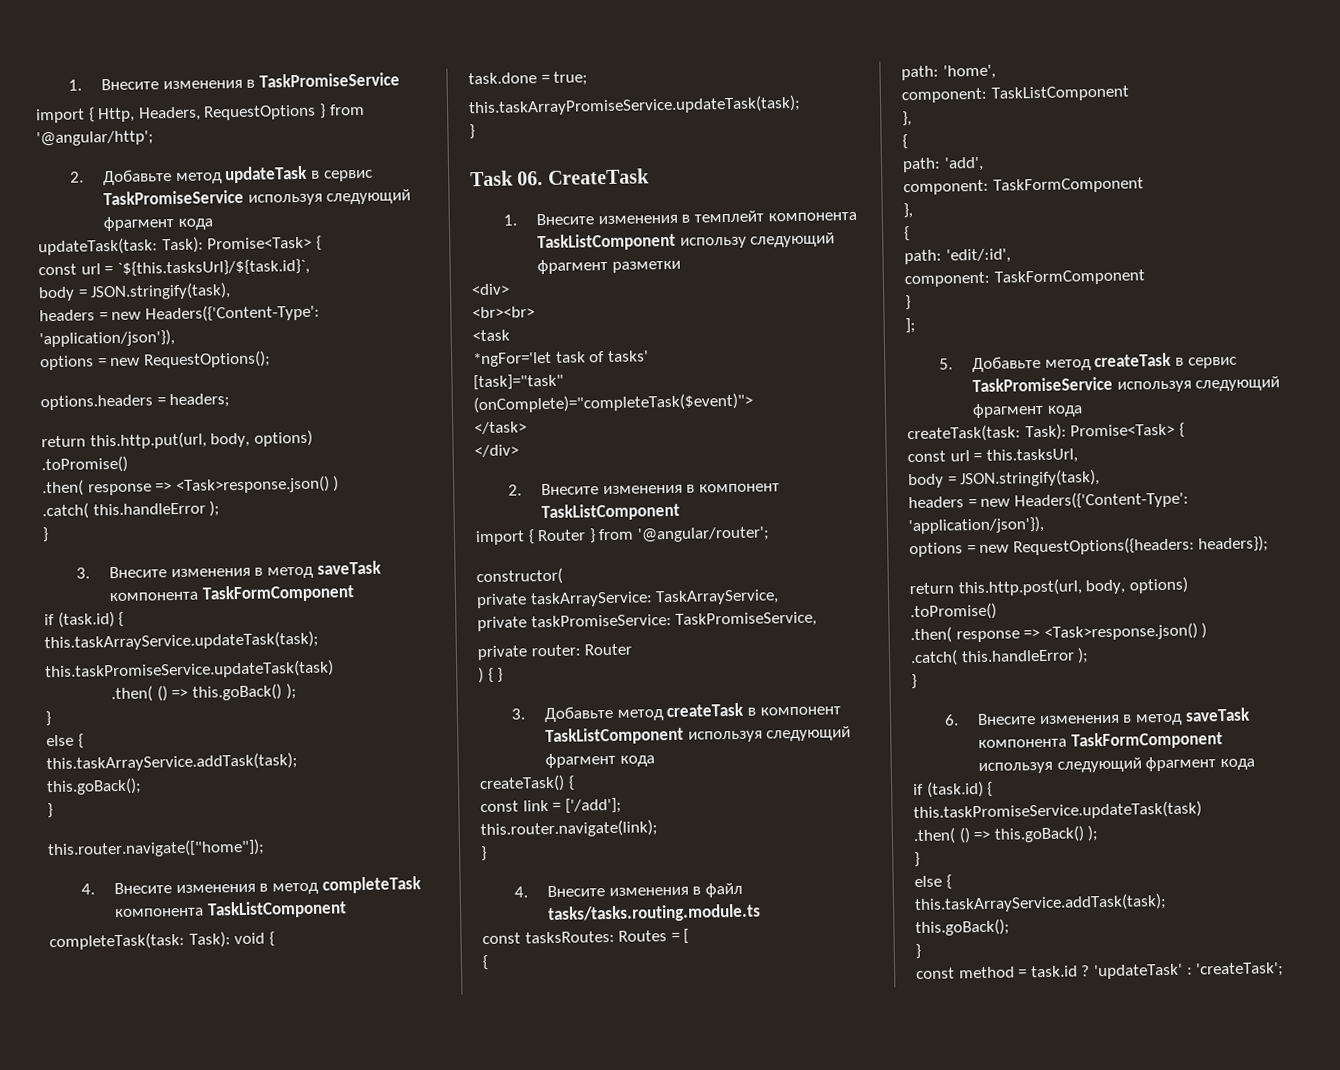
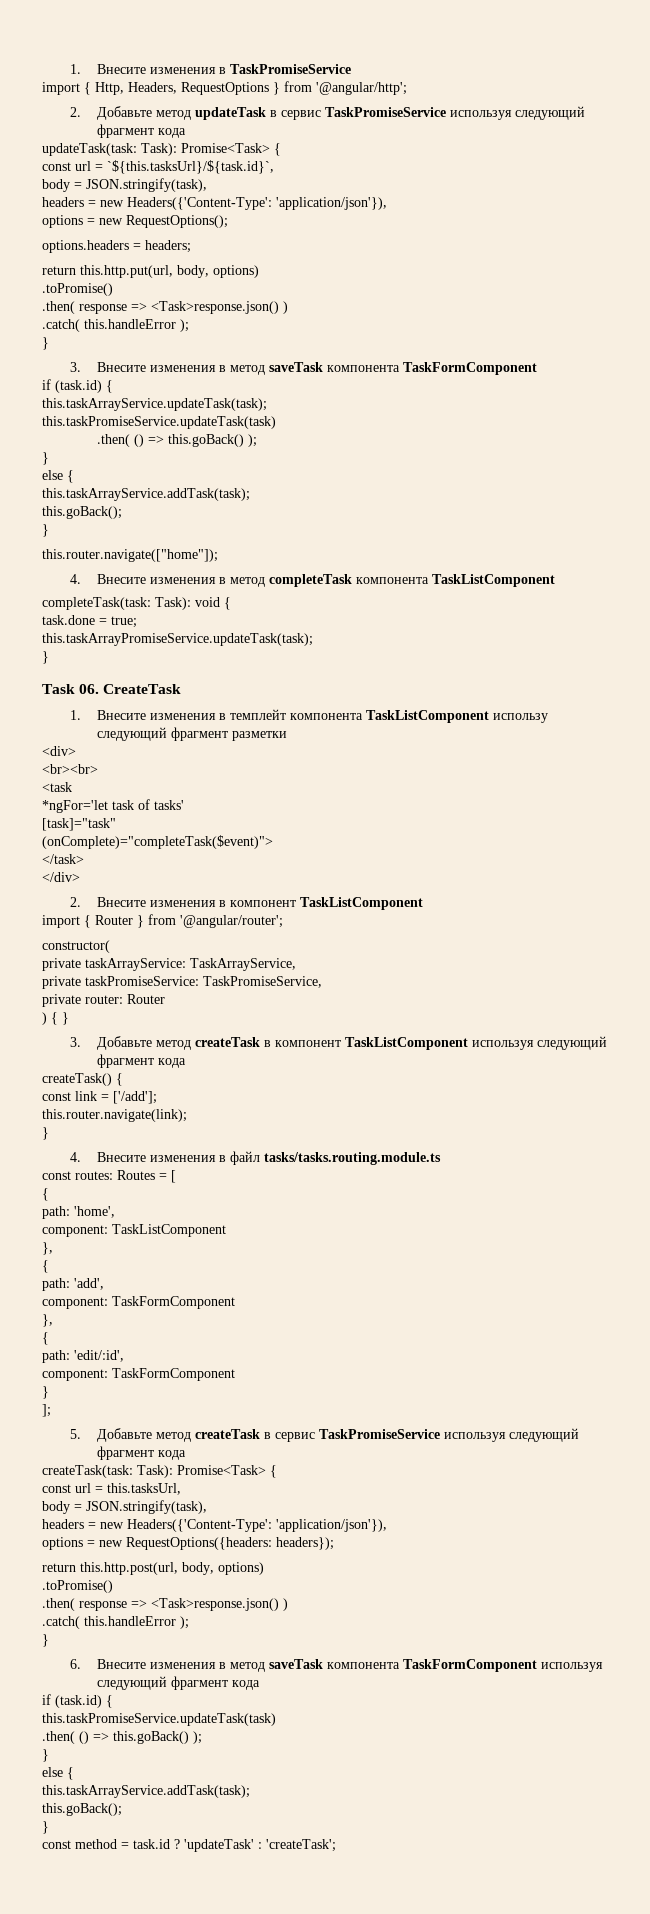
[524,930,615,944] tasksRoutes: -> [75,1171,113,1180] routes:

